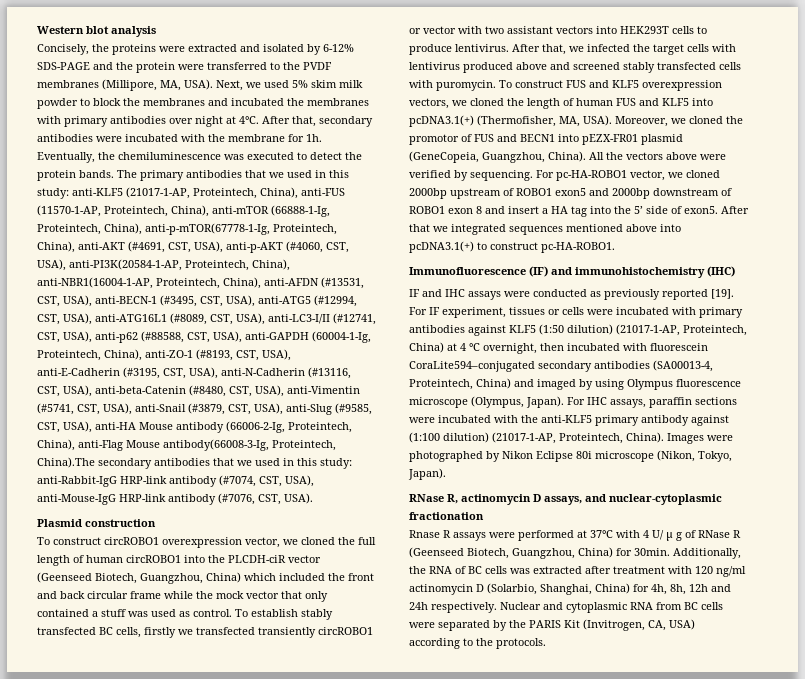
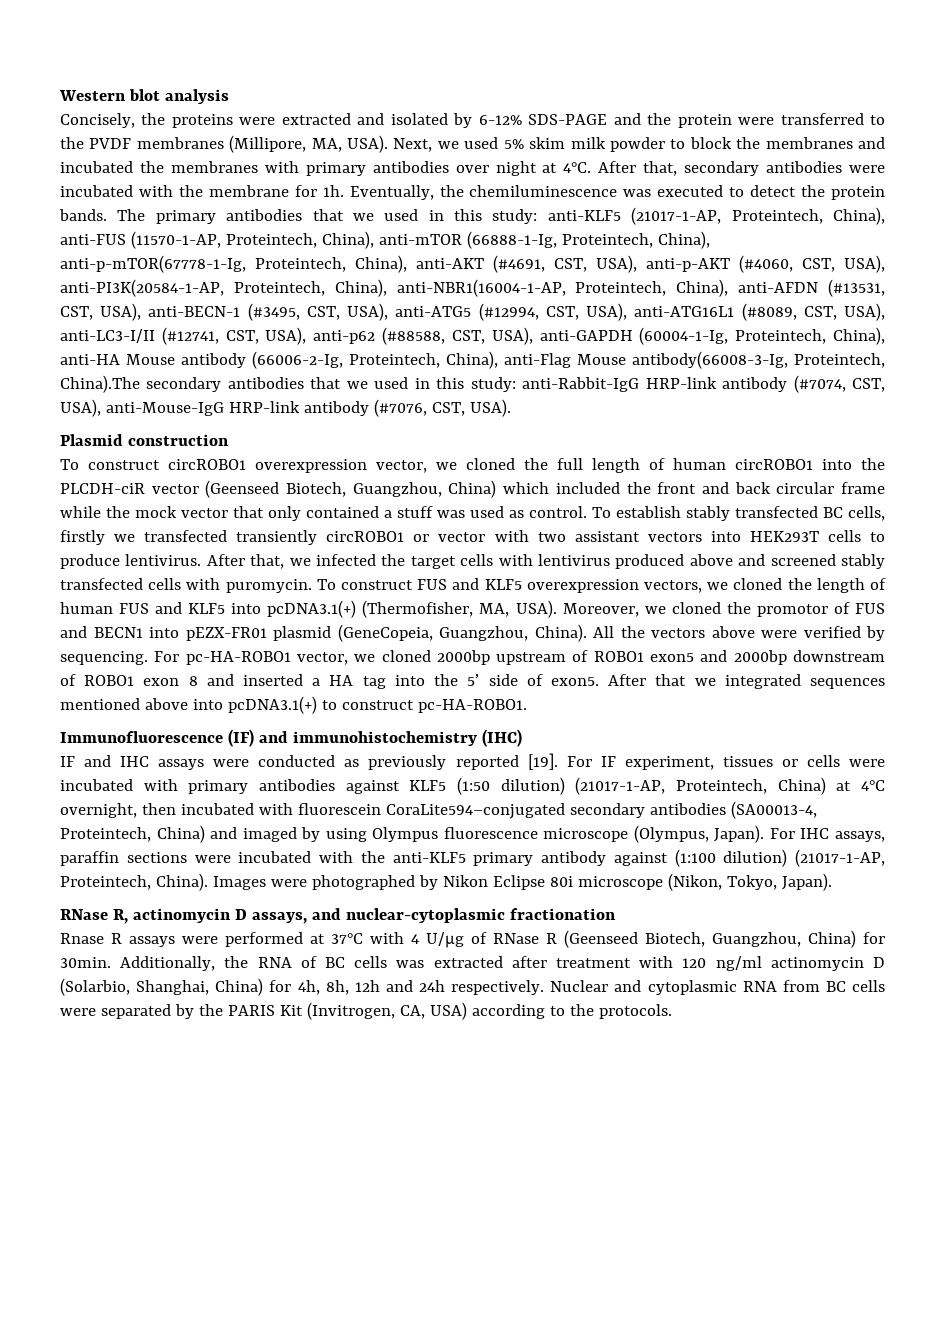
[145,349,291,361] [37,367,351,379] [37,385,360,397] [37,403,372,415] [37,421,92,433] anti-ZO-1 (#8193, CST, USA), anti-E-Cadherin (#3195, CST, USA), anti-N-Cadherin (#13116, CST, USA), anti-beta-Catenin (#8480, CST, USA), anti-Vimentin (#5741, CST, USA), anti-Snail (#3879, CST, USA), anti-Slug (#9585, CST, USA), -> (886, 336) none
[508,206,539,214] insert -> [243,674,304,686] inserted
[460,343,480,351] 4 °C -> [860,780,885,791] 4°C
[652,530,682,541] U/ μ g -> [426,932,464,948] U/μg

